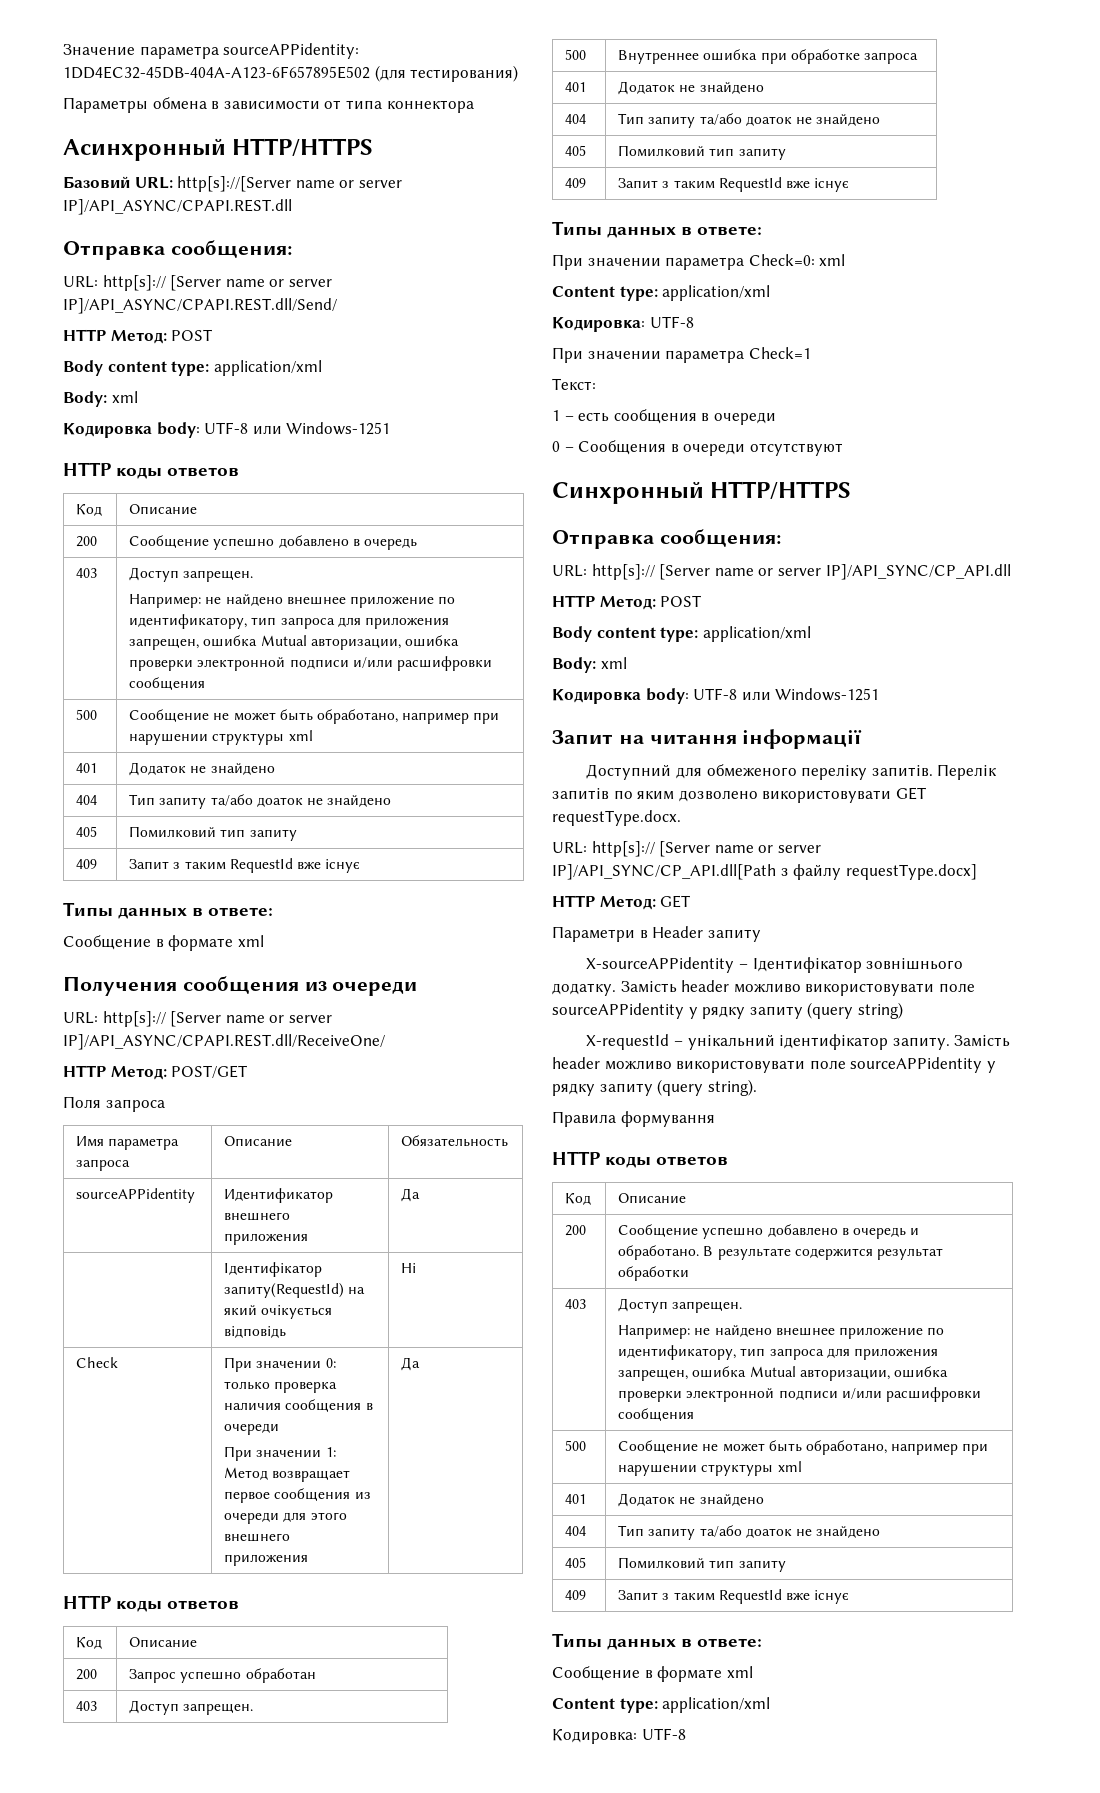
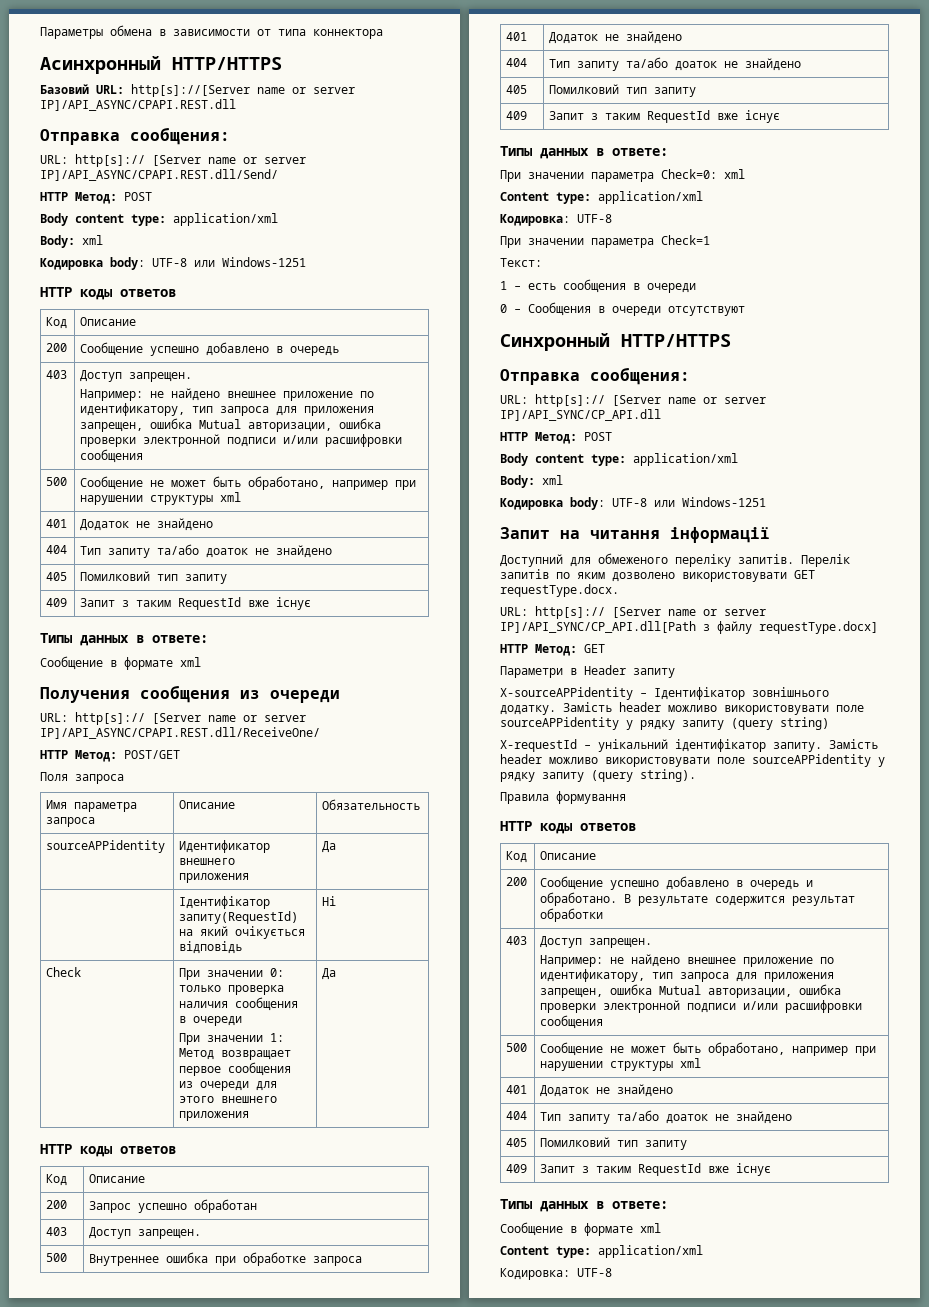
[63,43,360,59] [63,65,519,82] Значение параметра sourceAPPidentity: 1DD4EC32-45DB-404A-A123-6F657895E502 (для тестирования) // -> (40, 33) none

